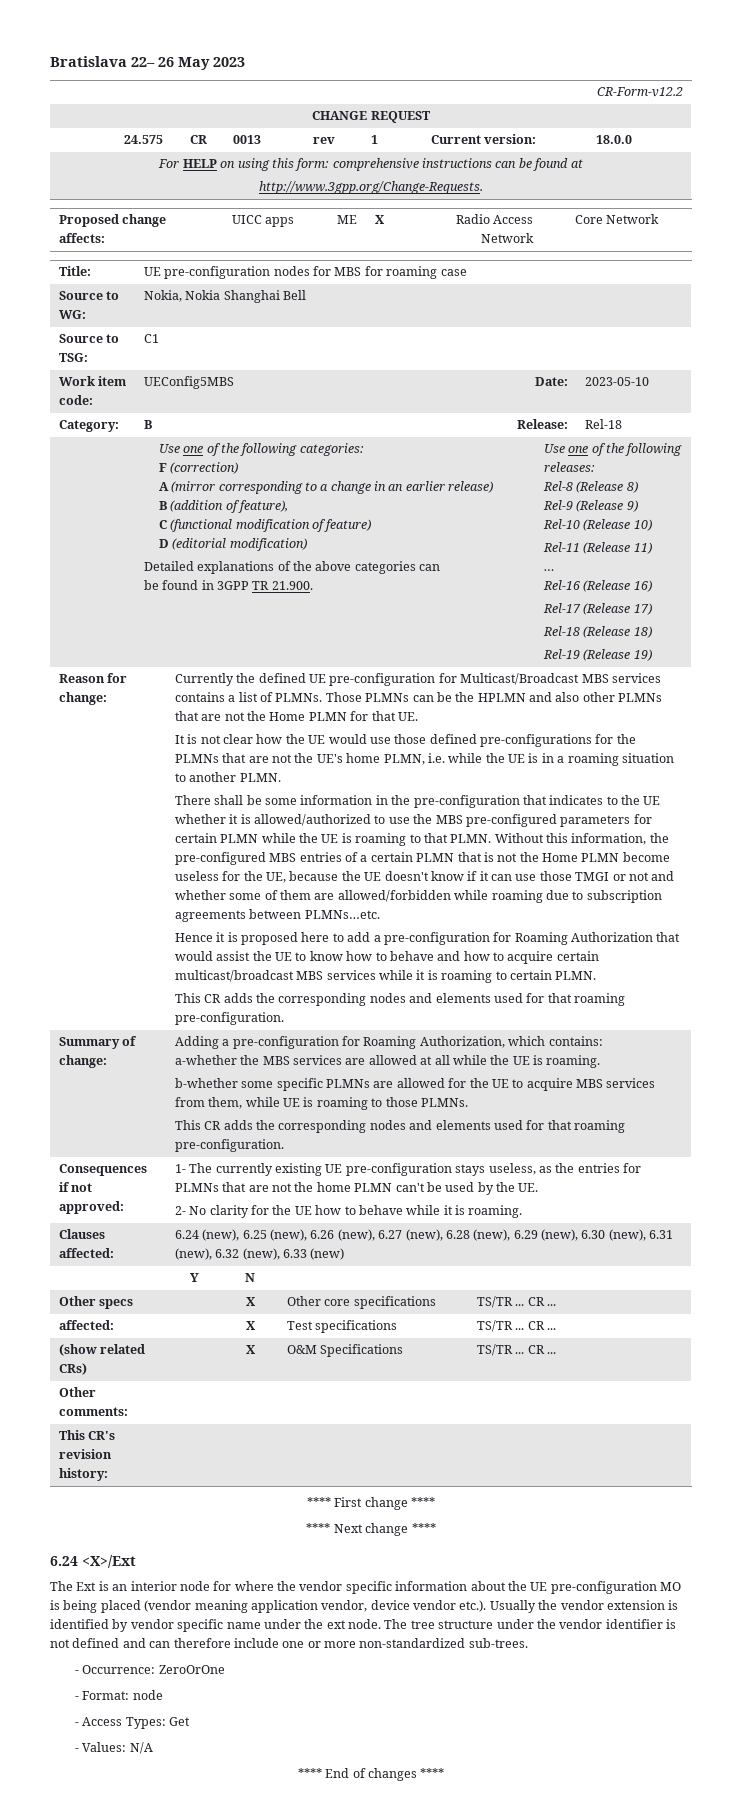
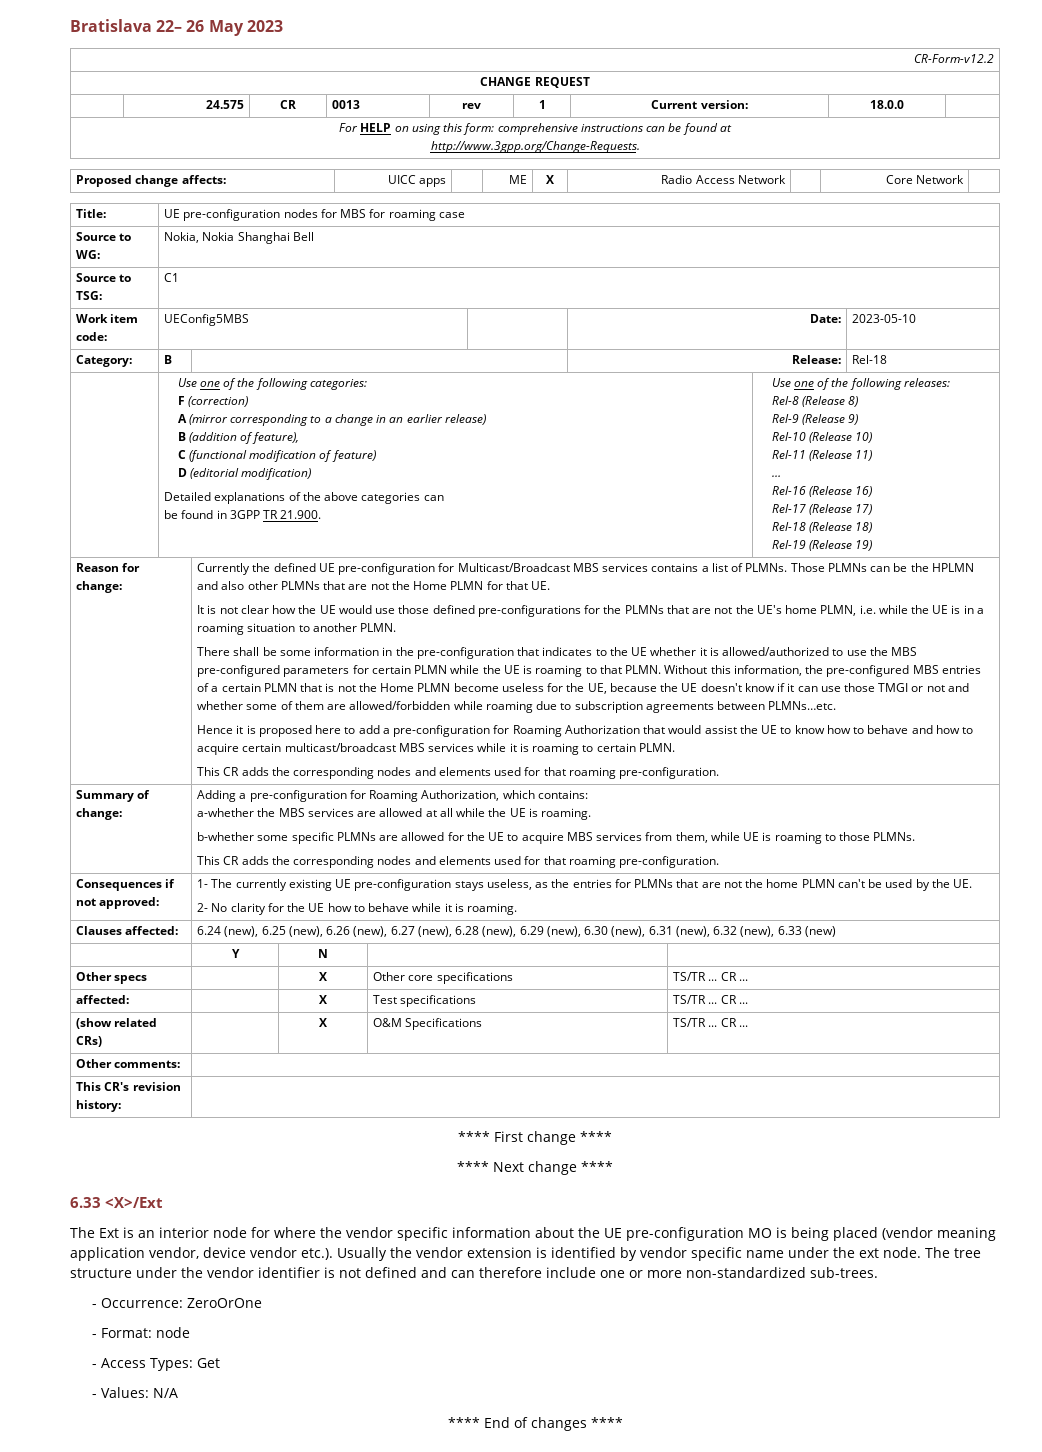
[50,1556,78,1566] 6.24 -> [70,1197,101,1208] 6.33

